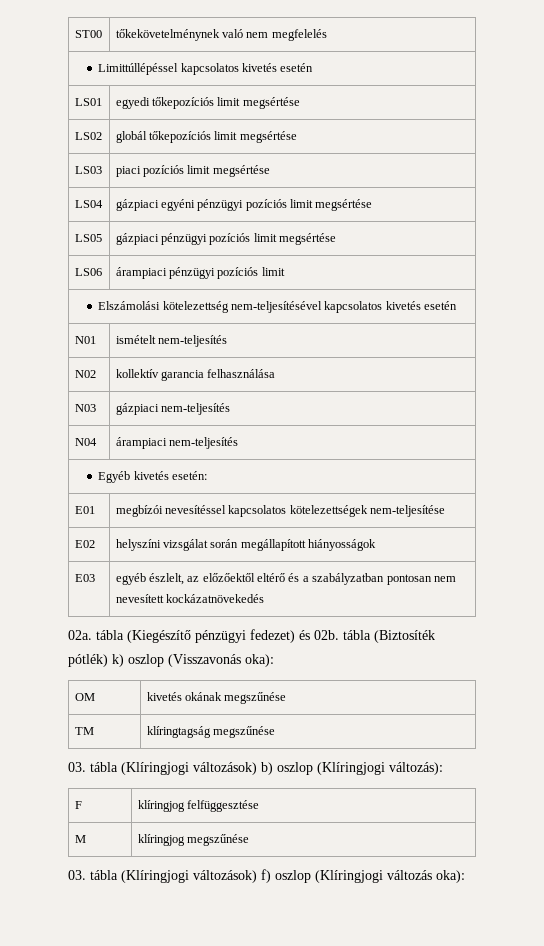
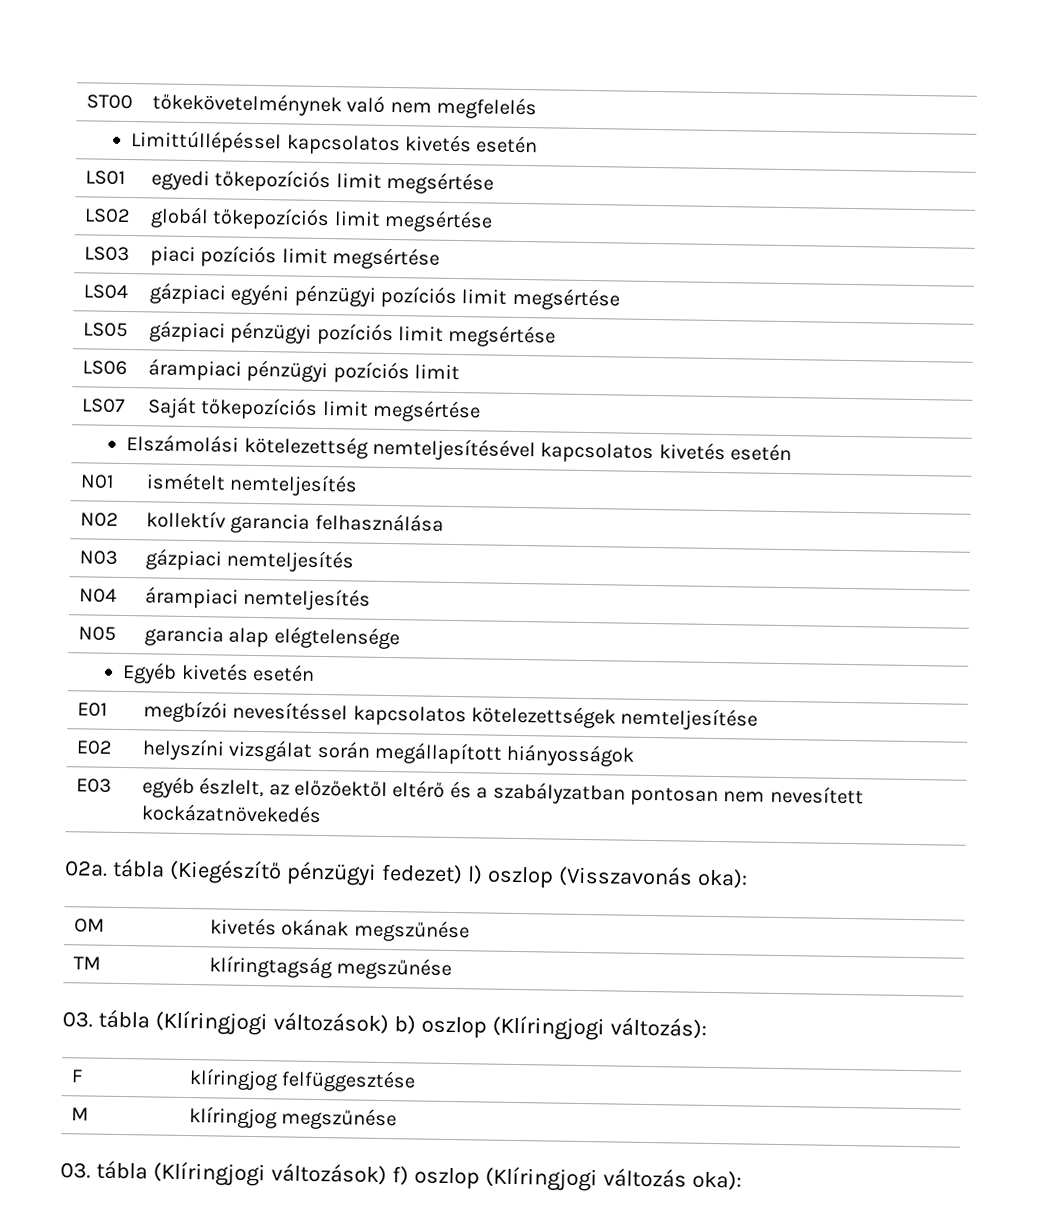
(285, 271) none -> [81,398,126,413] [146,396,482,423] // LS07 | Saját tőkepozíciós limit megsértése
[230,301,322,313] nem-teljesítésével -> [371,437,536,462] nemteljesítésével
[157,335,227,347] nem-teljesítés -> [229,473,359,497] nemteljesítés
[160,403,230,415] nem-teljesítés -> [226,549,355,573] nemteljesítés
[168,437,238,449] nem-teljesítés -> [243,587,372,611] [77,626,116,641] [143,626,400,650] nemteljesítés // N05 | garancia alap elégtelensége
[171,471,207,480] esetén: -> [251,663,315,682] esetén
[370,505,446,517] nem-teljesítése -> [620,707,759,731] nemteljesítése
[299,630,435,643] [68,654,124,667] és 02b. tábla (Biztosíték pótlék) k) -> [466,865,483,885] l)

